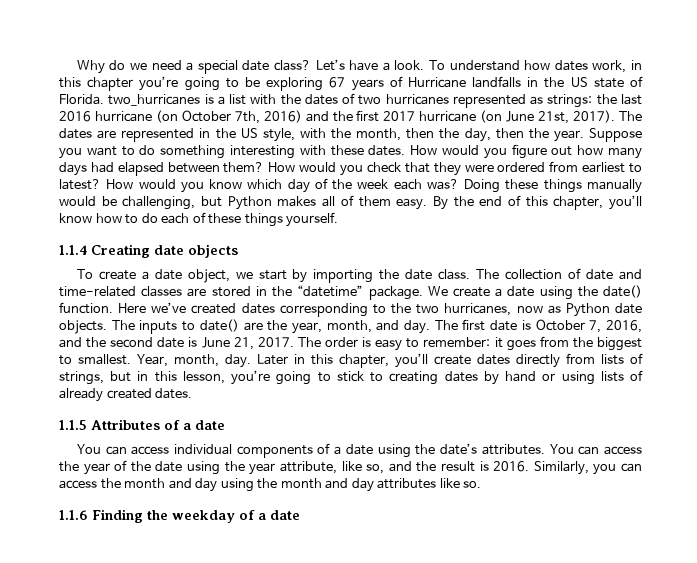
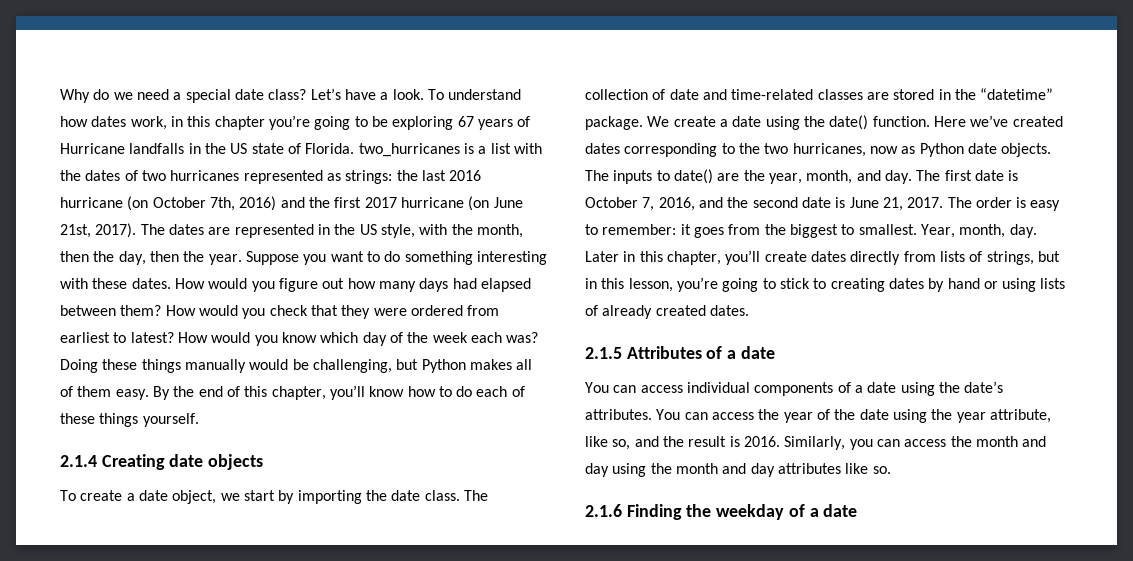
[59,245,87,255] 1.1.4 -> [60,455,97,467] 2.1.4
[59,420,87,430] 1.1.5 -> [585,347,622,359] 2.1.5
[59,510,88,520] 1.1.6 -> [585,504,622,517] 2.1.6

